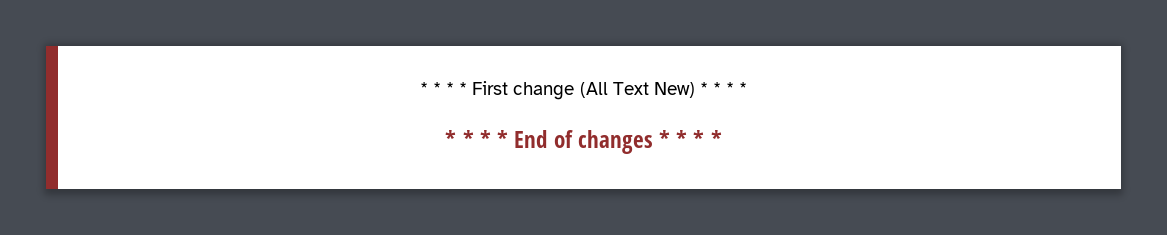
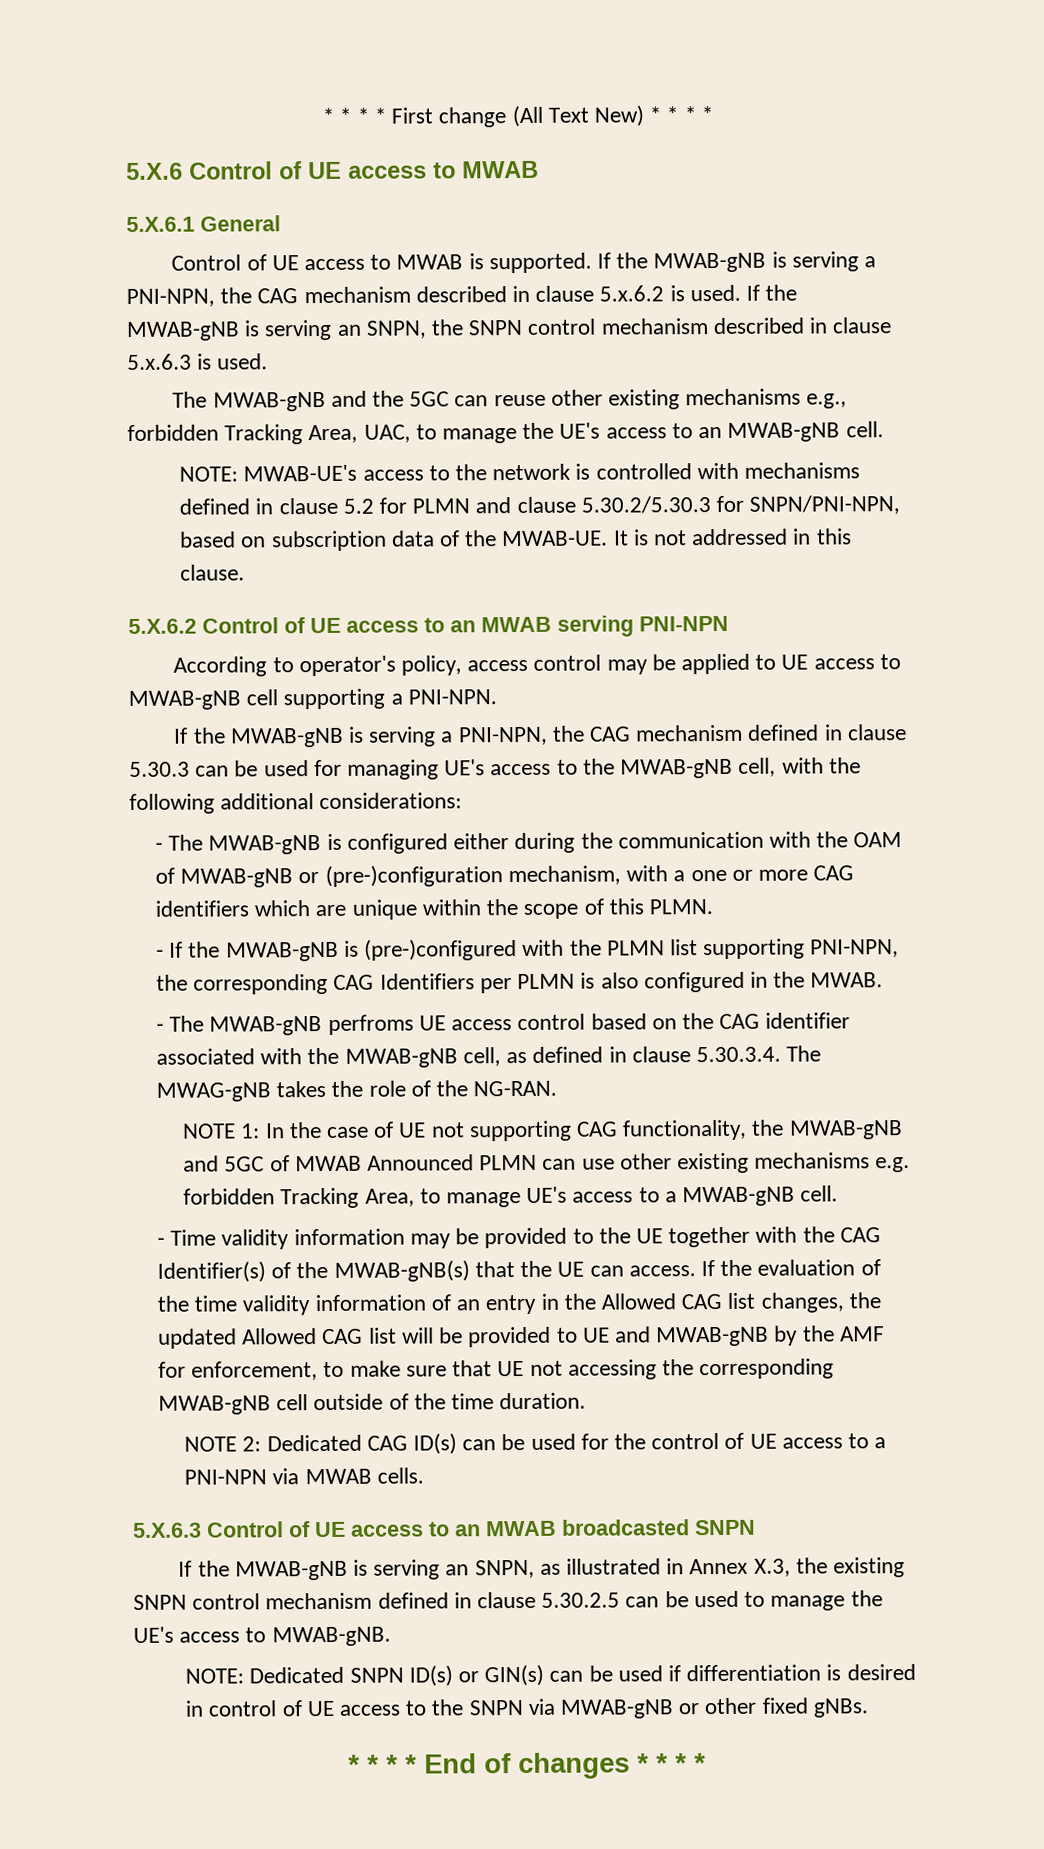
(748, 88) none -> [126,160,539,180] [126,215,281,232] [171,251,877,274] [126,284,798,307] [126,317,893,341] [127,353,269,370] [172,388,848,412] [127,421,884,445] [179,462,861,482] [179,495,901,515] [180,528,852,552] [180,564,246,581] [128,615,729,637] [173,653,901,677] [128,688,497,710] [173,724,907,748] [129,757,861,780] [129,792,463,814] [155,831,903,855] [155,865,855,888] [155,898,713,920] [156,938,900,962] [156,971,884,995] [156,1012,851,1036] [156,1045,822,1068] [156,1080,558,1102] [183,1119,903,1142] [183,1152,911,1174] [183,1185,839,1209] [157,1226,881,1250] [157,1259,881,1283] [157,1292,881,1316] [158,1325,885,1349] [158,1358,835,1381] [158,1392,587,1415] [184,1432,887,1455] [184,1467,424,1485] [133,1519,756,1538] [178,1557,906,1581] [133,1590,883,1611] [133,1626,391,1647] [185,1664,916,1687] [185,1697,869,1719] // 5.X.6 Control of UE access to MWAB // 5.X.6.1 General // Control of UE access to MWAB is supported. If the MWAB-gNB is serving a PNI-NPN, the CAG mechanism described in clause 5.x.6.2 is used. If the MWAB-gNB is serving an SNPN, the SNPN control mechanism described in clause 5.x.6.3 is used. // The MWAB-gNB and the 5GC can reuse other existing mechanisms e.g., forbidden Tracking Area, UAC, to manage the UE's access to an MWAB-gNB cell. // NOTE: MWAB-UE's access to the network is controlled with mechanisms defined in clause 5.2 for PLMN and clause 5.30.2/5.30.3 for SNPN/PNI-NPN, based on subscription data of the MWAB-UE. It is not addressed in this clause. // 5.X.6.2 Control of UE access to an MWAB serving PNI-NPN // According to operator's policy, access control may be applied to UE access to MWAB-gNB cell supporting a PNI-NPN. // If the MWAB-gNB is serving a PNI-NPN, the CAG mechanism defined in clause 5.30.3 can be used for managing UE's access to the MWAB-gNB cell, with the following additional considerations: // - The MWAB-gNB is configured either during the communication with the OAM of MWAB-gNB or (pre-)configuration mechanism, with a one or more CAG identifiers which are unique within the scope of this PLMN. // - If the MWAB-gNB is (pre-)configured with the PLMN list supporting PNI-NPN, the corresponding CAG Identifiers per PLMN is also configured in the MWAB. // - The MWAB-gNB perfroms UE access control based on the CAG identifier associated with the MWAB-gNB cell, as defined in clause 5.30.3.4. The MWAG-gNB takes the role of the NG-RAN. // NOTE 1: In the case of UE not supporting CAG functionality, the MWAB-gNB and 5GC of MWAB Announced PLMN can use other existing mechanisms e.g. forbidden Tracking Area, to manage UE's access to a MWAB-gNB cell. // - Time validity information may be provided to the UE together with the CAG Identifier(s) of the MWAB-gNB(s) that the UE can access. If the evaluation of the time validity information of an entry in the Allowed CAG list changes, the updated Allowed CAG list will be provided to UE and MWAB-gNB by the AMF for enforcement, to make sure that UE not accessing the corresponding MWAB-gNB cell outside of the time duration. // NOTE 2: Dedicated CAG ID(s) can be used for the control of UE access to a PNI-NPN via MWAB cells. // 5.X.6.3 Control of UE access to an MWAB broadcasted SNPN // If the MWAB-gNB is serving an SNPN, as illustrated in Annex X.3, the existing SNPN control mechanism defined in clause 5.30.2.5 can be used to manage the UE's access to MWAB-gNB. // NOTE: Dedicated SNPN ID(s) or GIN(s) can be used if differentiation is desired in control of UE access to the SNPN via MWAB-gNB or other fixed gNBs.

